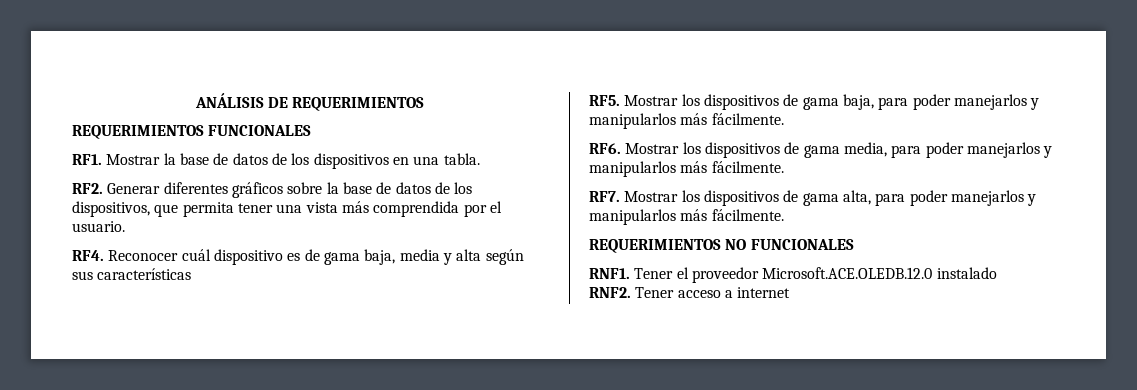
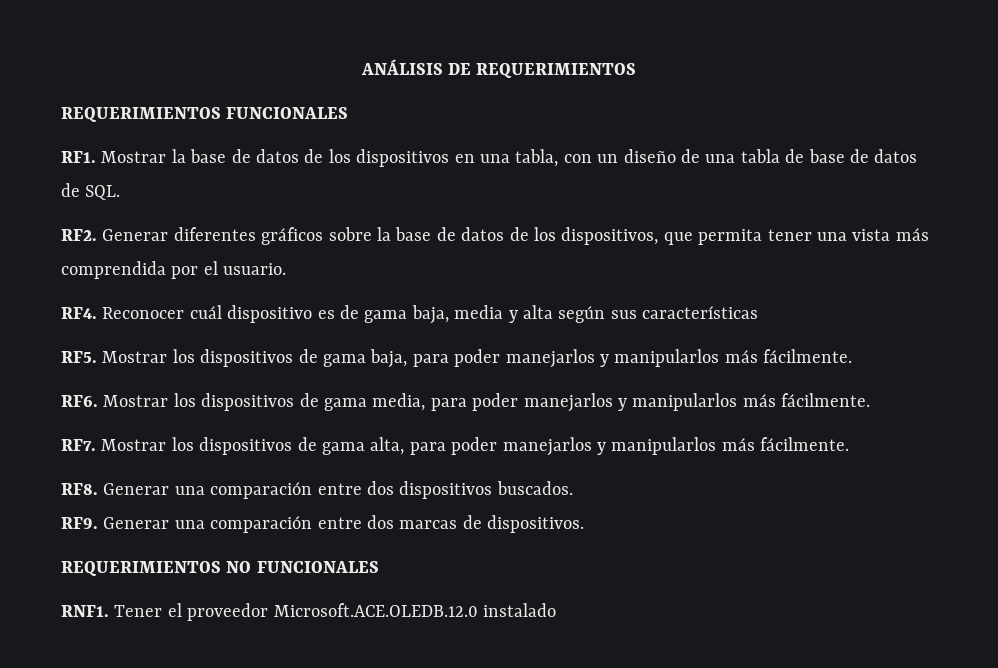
[443,153,480,165] tabla. -> [515,149,918,167] [61,183,121,200] tabla, con un diseño de una tabla de base de datos de SQL.
(784, 215) none -> [61,481,573,499] [61,515,585,533] // RF8. Generar una comparación entre dos dispositivos buscados. // RF9. Generar una comparación entre dos marcas de dispositivos.
[589,287,791,298] // RNF2. Tener acceso a internet -> (556, 610) none

